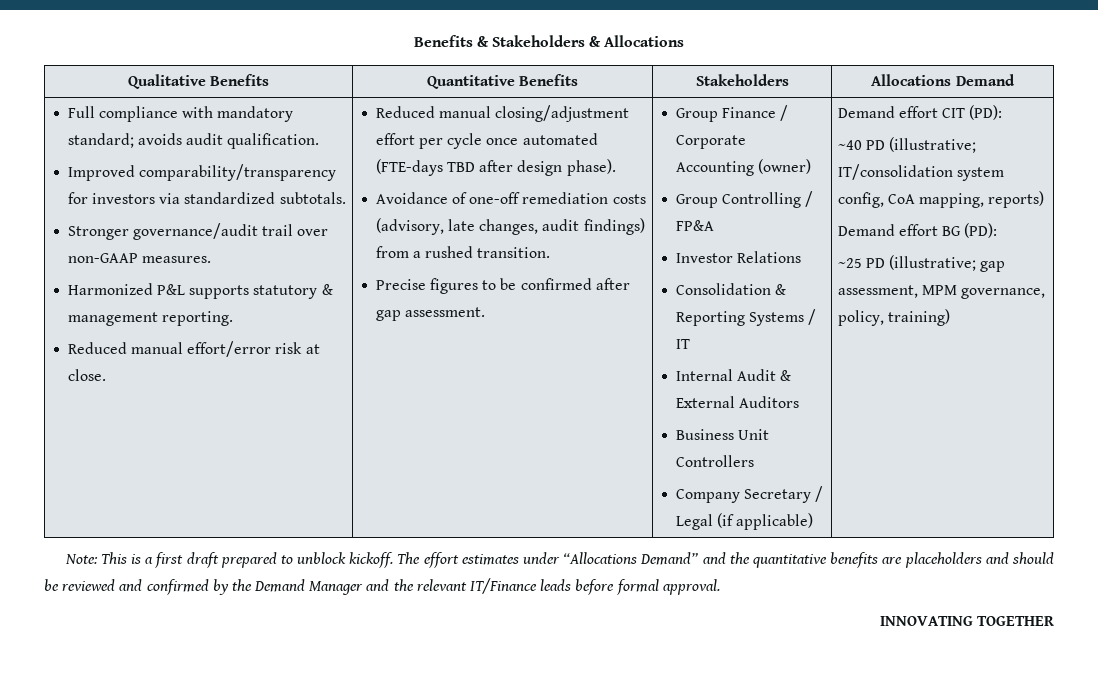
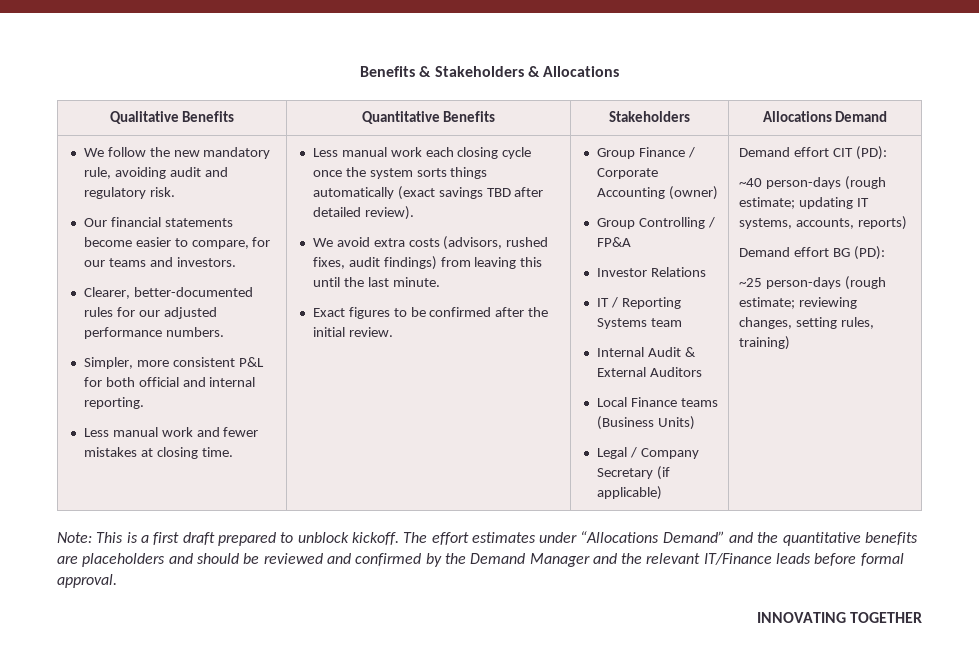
[67,106,294,122] [67,133,320,149] [67,164,337,181] [67,192,346,204] [67,223,329,240] [67,253,212,263] [67,283,333,299] [67,311,234,326] [67,341,320,357] [67,369,106,381] [375,105,630,122] [375,133,598,149] [375,159,616,176] [375,192,646,204] [375,218,645,235] [375,246,551,258] [375,279,426,290] Full compliance with mandatory standard; avoids audit qualification. // Improved comparability/transparency for investors via standardized subtotals. // Stronger governance/audit trail over non-GAAP measures. // Harmonized P&L supports statutory & management reporting. // Reduced manual effort/error risk at close. | Reduced manual closing/adjustment effort per cycle once automated (FTE-days TBD after design phase). // Avoidance of one-off remediation costs (advisory, late changes, audit findings) from a rushed transition. // Precise -> [83,147,271,159] [83,167,228,179] [83,187,175,199] [83,217,233,227] [83,237,271,249] [83,257,236,267] [83,287,253,299] [83,307,217,319] [83,327,224,339] [83,357,264,369] [83,377,256,387] [83,397,144,409] [83,427,259,437] [83,447,233,459] [312,147,532,159] [312,167,488,179] [312,186,544,200] [312,206,414,220] [312,236,549,250] [312,256,543,270] [312,277,440,287] [312,308,345,317] We follow the new mandatory rule, avoiding audit and regulatory risk. // Our financial statements become easier to compare, for our teams and investors. // Clearer, better-documented rules for our adjusted performance numbers. // Simpler, more consistent P&L for both official and internal reporting. // Less manual work and fewer mistakes at closing time. | Less manual work each closing cycle once the system sorts things automatically (exact savings TBD after detailed review). // We avoid extra costs (advisors, rushed fixes, audit findings) from leaving this until the last minute. // Exact
[375,307,486,321] gap assessment. -> [528,307,549,317] [312,327,393,337] the initial review.
[675,283,787,295] [675,309,817,326] [675,339,690,349] Consolidation & Reporting Systems / IT -> [596,297,681,309] [596,318,682,329] IT / Reporting Systems team
[675,429,770,440] [675,455,754,467] [675,486,824,503] [675,514,713,530] Business Unit Controllers // Company Secretary / Legal -> [596,397,718,407] [596,416,695,430] [596,447,699,459] [596,468,653,479] Local Finance teams (Business Units) // Legal / Company Secretary
[865,137,977,153] [837,164,1004,181] [837,192,985,208] PD (illustrative; IT/consolidation system config, CoA mapping, -> [765,176,886,190] [738,197,869,209] [738,218,854,229] person-days (rough estimate; updating IT systems, accounts,
[865,255,1006,272] [837,285,1046,299] [837,310,884,326] PD (illustrative; gap assessment, MPM governance, policy, -> [765,276,886,290] [738,297,857,309] [738,317,874,329] person-days (rough estimate; reviewing changes, setting rules,

